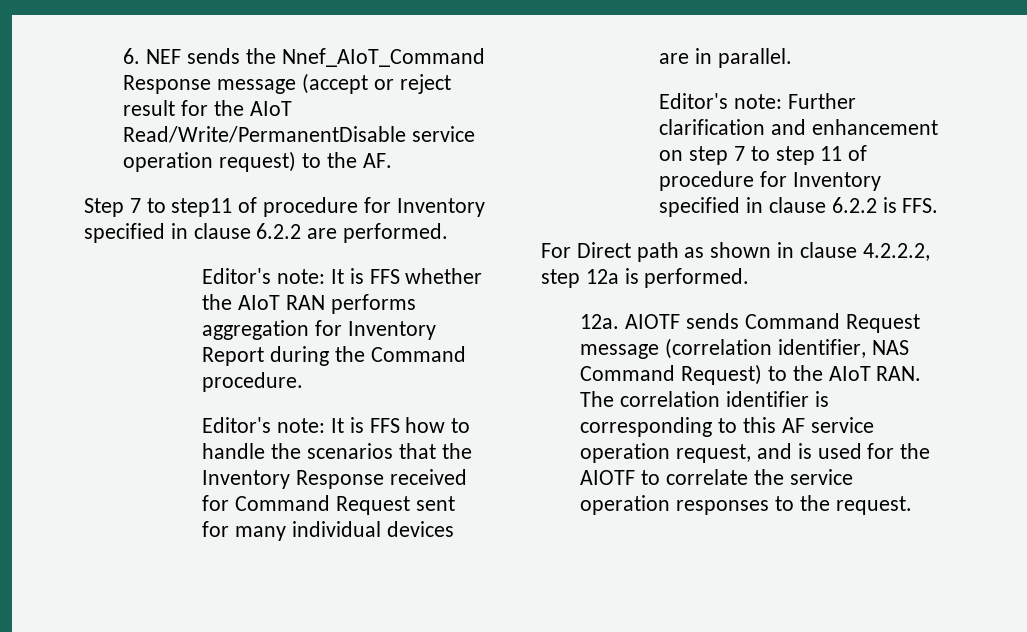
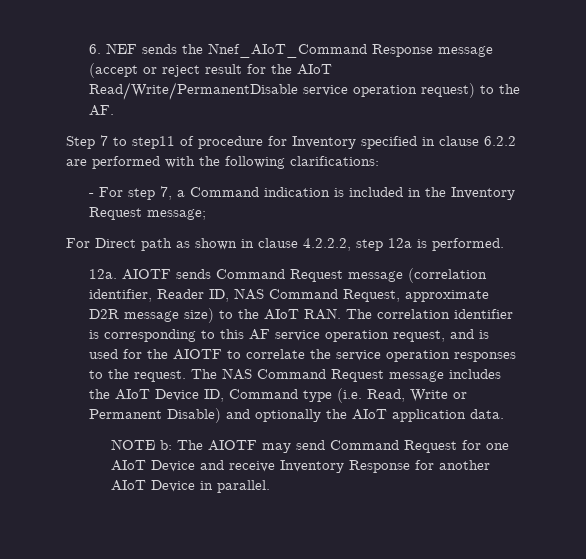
[343,223,449,243] [202,268,483,284] [202,294,416,314] [202,320,437,340] [202,346,466,366] [202,372,304,392] [202,417,471,433] [202,443,472,459] [202,469,468,489] [202,495,455,515] [202,521,454,541] [659,48,793,68] [659,93,857,109] [659,119,939,135] [659,145,868,165] [659,171,882,191] [659,197,939,217] performed. // Editor's note: It is FFS whether the AIoT RAN performs aggregation for Inventory Report during the Command procedure. // Editor's note: It is FFS how to handle the scenarios that the Inventory Response received for Command Request sent for many individual devices are in parallel. // Editor's note: Further clarification and enhancement on step 7 to step 11 of procedure for Inventory specified in clause 6.2.2 is FFS. -> [92,156,379,169] [88,186,515,200] [88,207,206,220] performed with the following clarifications: // - For step 7, a Command indication is included in the Inventory Request message;
[871,340,909,355] [580,364,763,385] NAS Command Request) -> [156,288,489,302] [88,308,214,323] Reader ID, NAS Command Request, approximate D2R message size)
(912, 505) none -> [190,368,501,382] [88,388,467,403] [88,408,504,423] [111,439,510,453] [111,460,491,473] [111,480,271,493] The NAS Command Request message includes the AIoT Device ID, Command type (i.e. Read, Write or Permanent Disable) and optionally the AIoT application data. // NOTE b: The AIOTF may send Command Request for one AIoT Device and receive Inventory Response for another AIoT Device in parallel.

